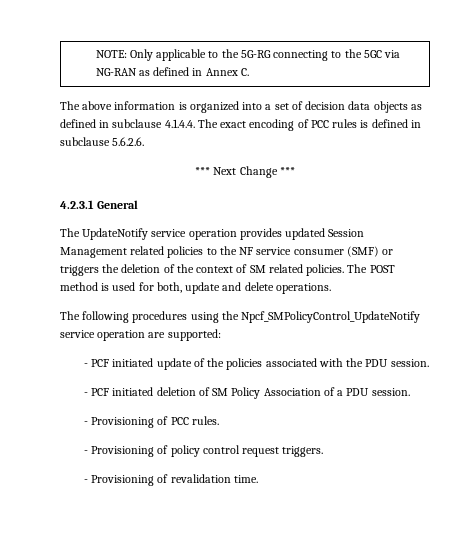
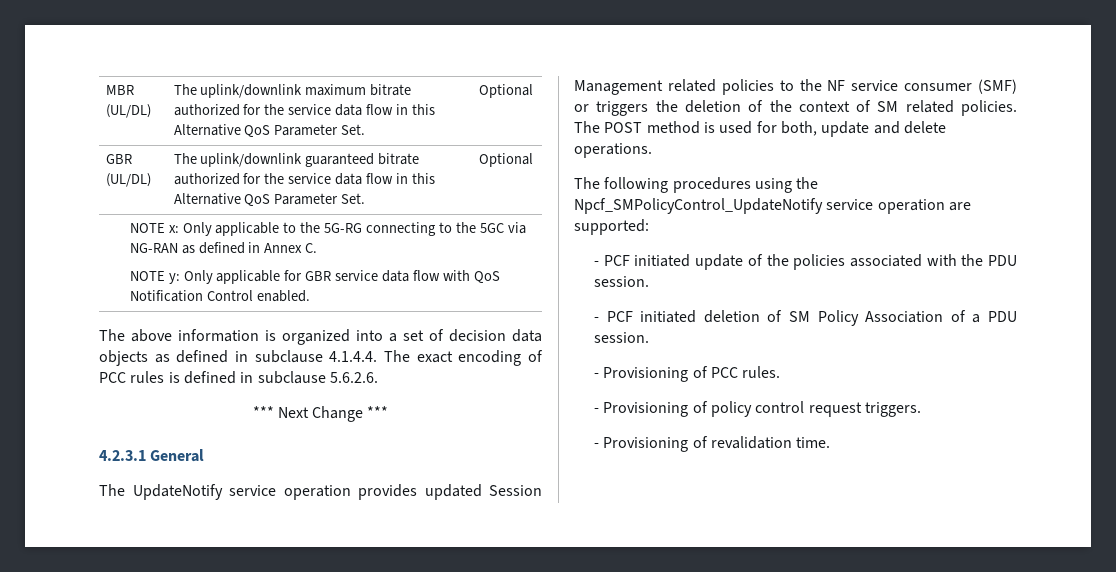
[95,50,127,58] NOTE: -> [105,85,134,95] [105,104,151,118] [173,84,412,98] [173,104,435,116] [173,124,366,138] [478,84,533,98] [105,154,132,164] [105,173,151,187] [173,153,420,167] [173,173,435,185] [173,193,366,207] [478,153,533,167] [129,223,179,233] MBR (UL/DL) | The uplink/downlink maximum bitrate authorized for the service data flow in this Alternative QoS Parameter Set. | Optional // GBR (UL/DL) | The uplink/downlink guaranteed bitrate authorized for the service data flow in this Alternative QoS Parameter Set. | Optional // NOTE x:
(249, 72) none -> [129,270,500,284] [129,290,310,302] // NOTE y: Only applicable for GBR service data flow with QoS Notification Control enabled.

